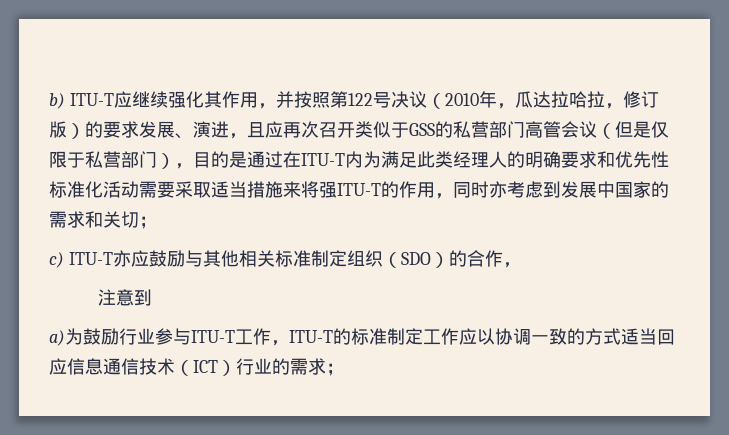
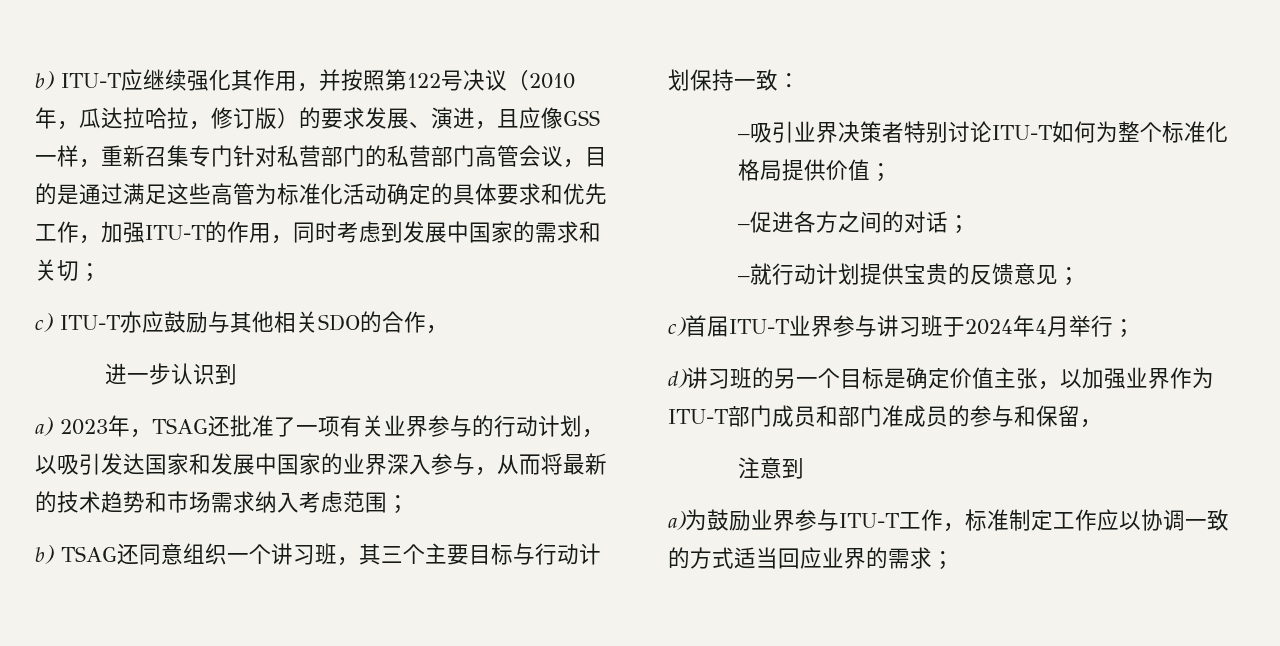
[283,121,435,138] 再次召开类似于GSS -> [541,107,600,129] [35,145,365,168] 像GSS一样，重新召集专门针对私营部门
[597,121,669,139] [49,151,669,169] [49,181,319,198] （但是仅限于私营部门），目的是通过在ITU-T内为满足此类经理人的明确要求和优先性标准化活动需要采取适当措施来将 -> [563,147,607,168] [35,183,607,205] [35,221,123,244] ，目的是通过满足这些高管为标准化活动确定的具体要求和优先工作，加
[489,181,507,198] 亦 -> (337, 231) none
[274,250,503,268] 标准制定组织（SDO）的合作 -> [318,311,448,334] [104,363,237,385] [35,415,604,438] [35,453,607,476] [35,491,409,514] [35,543,601,566] [668,69,800,91] [737,121,1228,143] [737,159,892,182] [737,211,970,234] [737,263,1080,286] [668,315,1135,338] [668,367,1214,390] [668,405,1080,427] SDO的合作， // 进一步认识到 // a) 2023年，TSAG还批准了一项有关业界参与的行动计划，以吸引发达国家和发展中国家的业界深入参与，从而将最新的技术趋势和市场需求纳入考虑范围； // b) TSAG还同意组织一个讲习班，其三个主要目标与行动计划保持一致： // –吸引业界决策者特别讨论ITU-T如何为整个标准化格局提供价值； // –促进各方之间的对话； // –就行动计划提供宝贵的反馈意见； // c)首届ITU-T业界参与讲习班于2024年4月举行； // d)讲习班的另一个目标是确定价值主张，以加强业界作为ITU-T部门成员和部门准成员的参与和保留
[119,328,155,345] 行业 -> [751,509,795,531] 业界
[289,328,351,345] ITU-T的 -> (965, 527) none
[67,358,272,376] 信息通信技术（ICT）行业 -> [822,547,866,569] 业界

